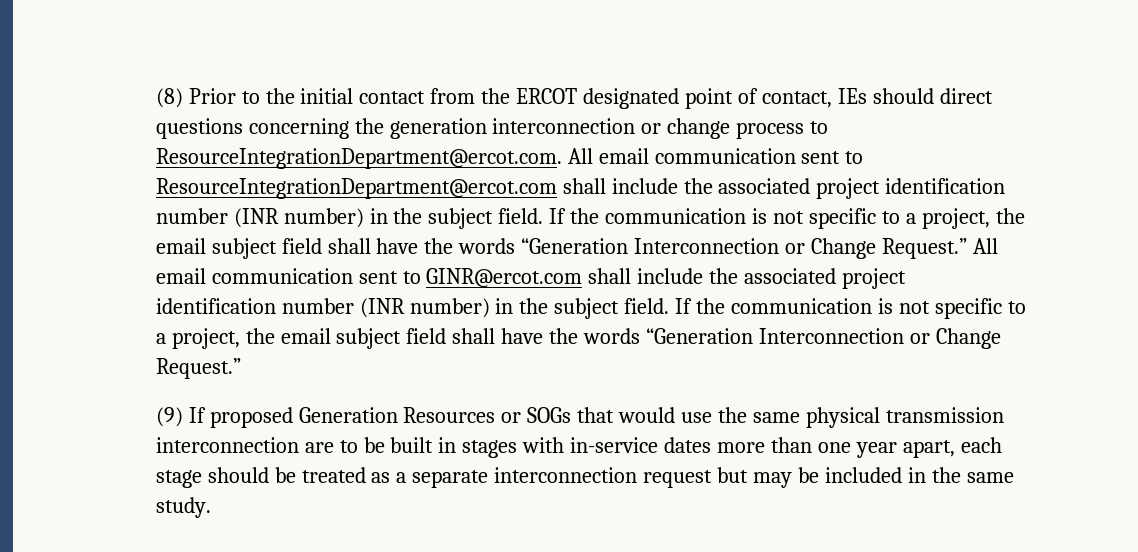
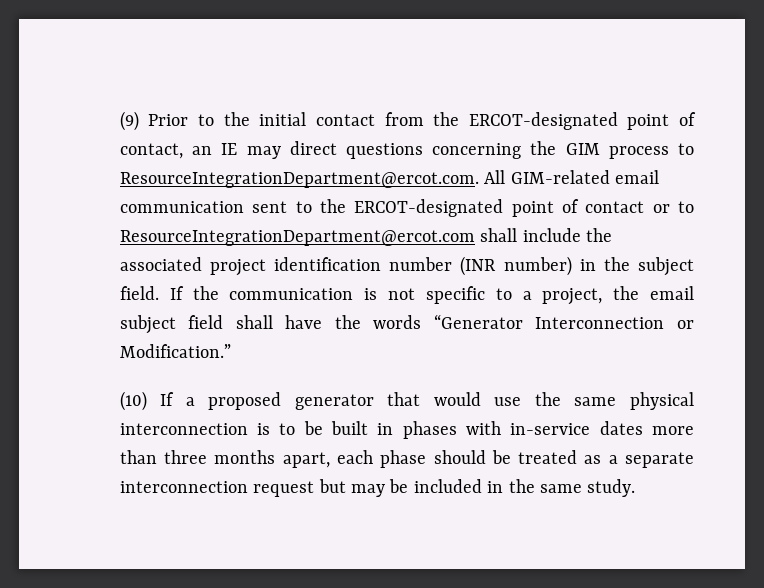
[155,88,183,108] (8) -> [119,111,139,131] (9)
[516,88,680,109] ERCOT designated -> [468,112,618,130] ERCOT-designated
[837,88,934,104] IEs should -> [192,143,281,159] an IE may
[389,118,731,139] generation interconnection or change -> [565,143,600,155] GIM
[598,148,864,164] email communication sent to -> [510,170,660,184] [119,199,694,217] GIM-related email communication sent to the ERCOT-designated point of contact or to
[521,238,998,259] [155,268,907,289] [155,298,1026,319] [155,328,1001,349] [155,358,241,379] [155,407,572,428] “Generation Interconnection or Change Request.” All email communication sent to GINR@ercot.com shall include the associated project identification number (INR number) in the subject field. If the communication is not specific to a project, the email subject field shall have the words “Generation Interconnection or Change Request.” // (9) If proposed Generation Resources or SOGs -> [433,314,694,329] [119,344,231,358] [119,391,374,411] “Generator Interconnection or Modification.” // (10) If a proposed generator
[885,407,1004,423] [155,437,334,453] transmission interconnection are -> [119,423,271,435] interconnection is
[462,440,518,458] stages -> [402,421,457,439] phases
[817,442,897,458] one year -> [164,450,276,464] three months
[155,470,202,488] stage -> [380,450,427,468] phase

